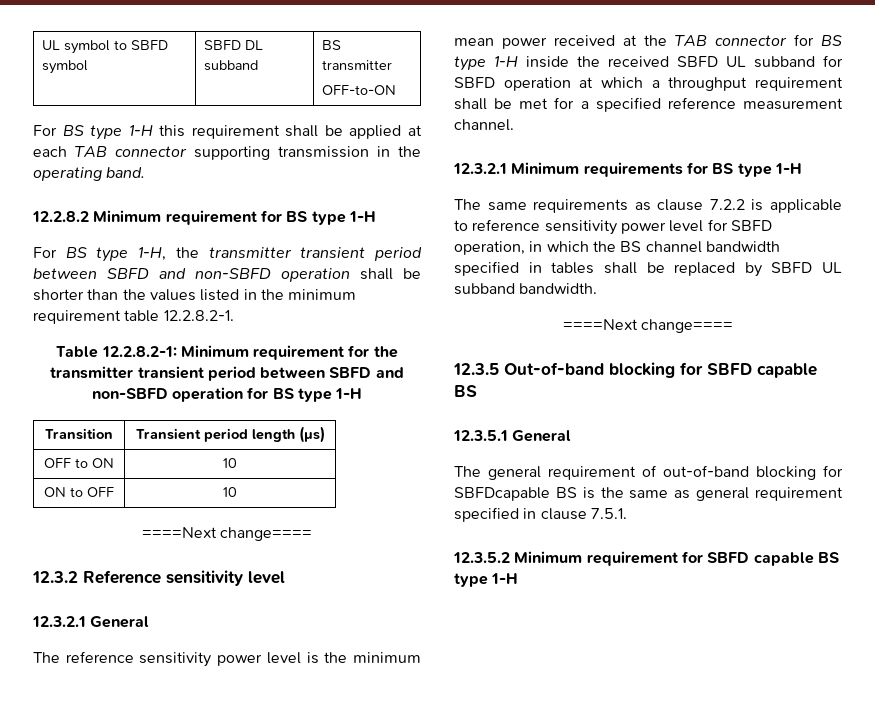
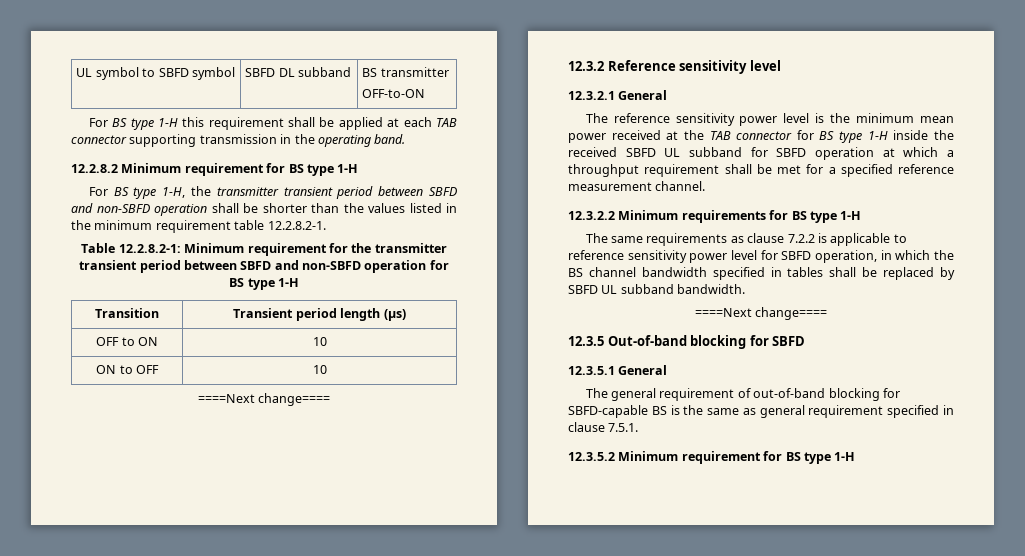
[453,163,507,174] 12.3.2.1 -> [568,211,615,220] 12.3.2.2
[757,363,817,378] [454,385,477,397] capable BS -> (806, 341) none
[454,487,550,501] SBFDcapable -> [568,405,648,418] SBFD-capable
[707,552,814,566] SBFD capable -> (783, 456) none

